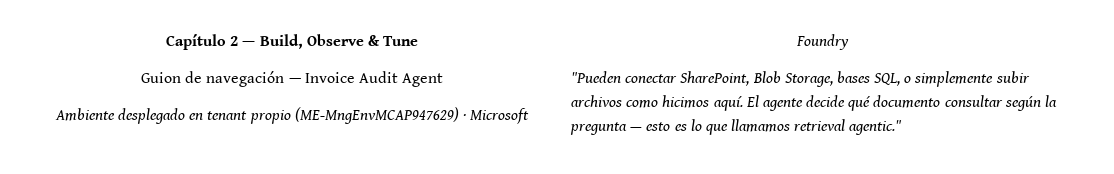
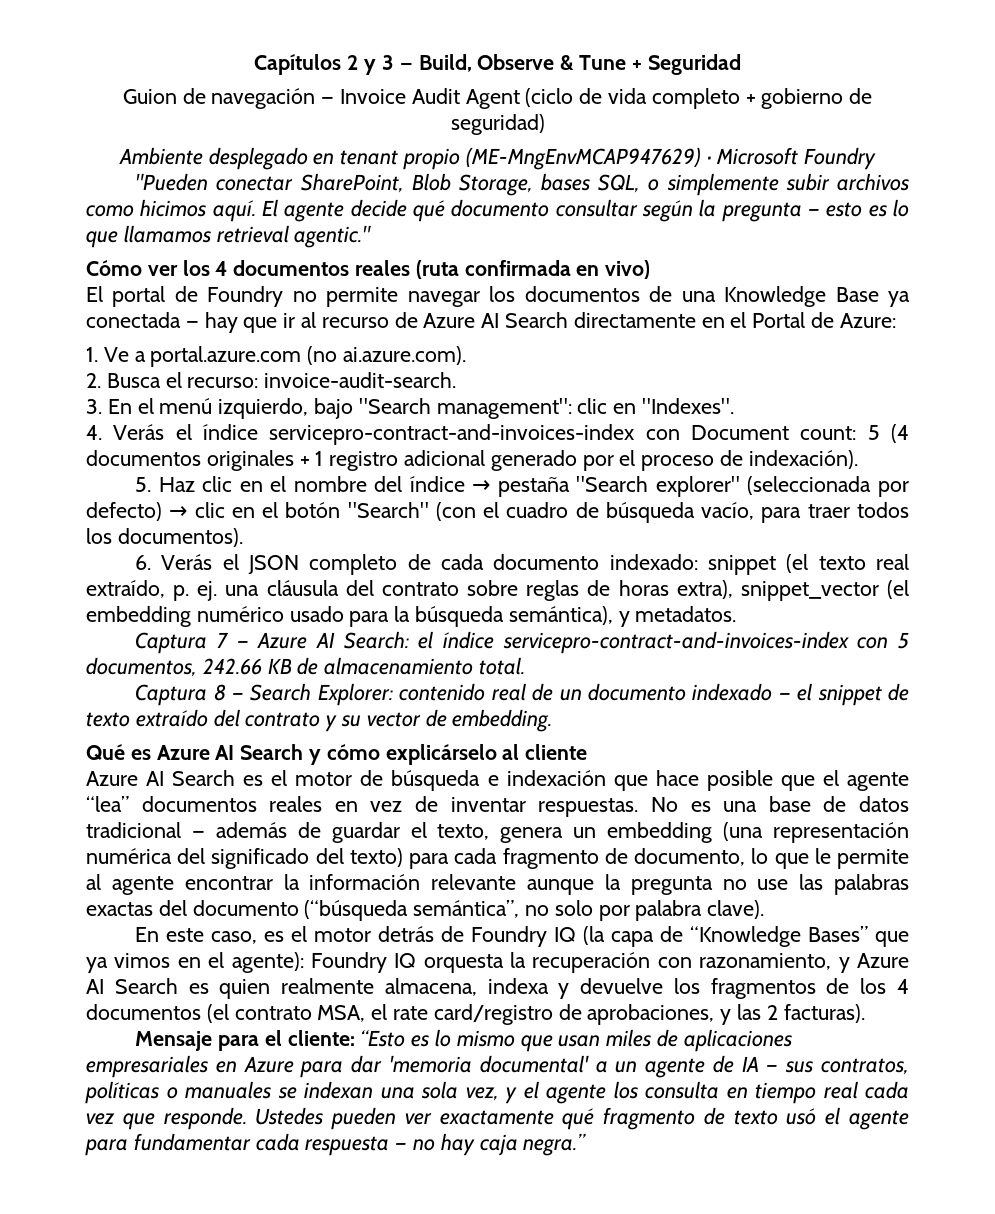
[165,34,239,50] Capítulo 2 -> [254,54,394,75] Capítulos 2 y 3
(419, 41) none -> [631,54,741,75] + Seguridad
(444, 80) none -> [525,88,873,109] [450,114,545,135] (ciclo de vida completo + gobierno de seguridad)
(903, 127) none -> [86,260,651,279] [86,286,910,307] [86,312,896,333] [86,346,467,367] [86,372,457,388] [86,398,735,419] [86,424,910,445] [86,450,858,471] [135,476,909,497] [86,502,909,523] [86,528,243,547] [135,554,909,575] [86,580,909,601] [86,606,737,627] [135,631,910,654] [86,657,526,677] [135,683,909,706] [86,709,553,732] [86,744,588,765] [86,770,910,791] [86,796,910,817] [86,822,910,843] [86,848,910,869] [86,874,910,895] [86,900,765,921] [135,926,910,947] [86,952,909,973] [86,978,909,999] [86,1004,865,1025] [135,1029,792,1052] [86,1055,910,1078] [85,1081,909,1104] [86,1107,909,1130] [85,1133,587,1156] // Cómo ver los 4 documentos reales (ruta confirmada en vivo) // El portal de Foundry no permite navegar los documentos de una Knowledge Base ya conectada — hay que ir al recurso de Azure AI Search directamente en el Portal de Azure: // 1. Ve a portal.azure.com (no ai.azure.com). // 2. Busca el recurso: invoice-audit-search. // 3. En el menú izquierdo, bajo "Search management": clic en "Indexes". // 4. Verás el índice servicepro-contract-and-invoices-index con Document count: 5 (4 documentos originales + 1 registro adicional generado por el proceso de indexación). // 5. Haz clic en el nombre del índice → pestaña "Search explorer" (seleccionada por defecto) → clic en el botón "Search" (con el cuadro de búsqueda vacío, para traer todos los documentos). // 6. Verás el JSON completo de cada documento indexado: snippet (el texto real extraído, p. ej. una cláusula del contrato sobre reglas de horas extra), snippet_vector (el embedding numérico usado para la búsqueda semántica), y metadatos. // Captura 7 — Azure AI Search: el índice servicepro-contract-and-invoices-index con 5 documentos, 242.66 KB de almacenamiento total. // Captura 8 — Search Explorer: contenido real de un documento indexado — el snippet de texto extraído del contrato y su vector de embedding. // Qué es Azure AI Search y cómo explicárselo al cliente // Azure AI Search es el motor de búsqueda e indexación que hace posible que el agente “lea” documentos reales en vez de inventar respuestas. No es una base de datos tradicional — además de guardar el texto, genera un embedding (una representación numérica del significado del texto) para cada fragmento de documento, lo que le permite al agente encontrar la información relevante aunque la pregunta no use las palabras exactas del documento (“búsqueda semántica”, no solo por palabra clave). // En este caso, es el motor detrás de Foundry IQ (la capa de “Knowledge Bases” que ya vimos en el agente): Foundry IQ orquesta la recuperación con razonamiento, y Azure AI Search es quien realmente almacena, indexa y devuelve los fragmentos de los 4 documentos (el contrato MSA, el rate card/registro de aprobaciones, y las 2 facturas). // Mensaje para el cliente: “Esto es lo mismo que usan miles de aplicaciones empresariales en Azure para dar 'memoria documental' a un agente de IA — sus contratos, políticas o manuales se indexan una sola vez, y el agente los consulta en tiempo real cada vez que responde. Ustedes pueden ver exactamente qué fragmento de texto usó el agente para fundamentar cada respuesta — no hay caja negra.”

